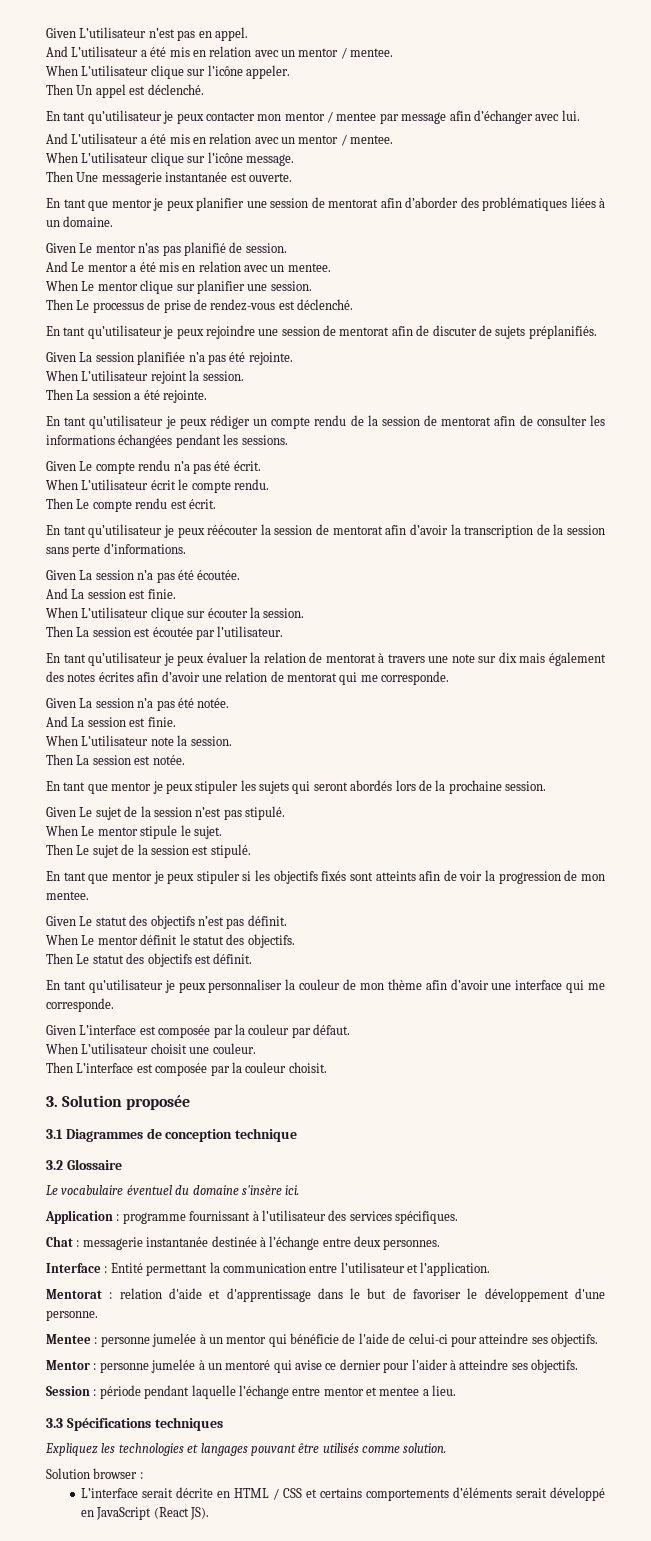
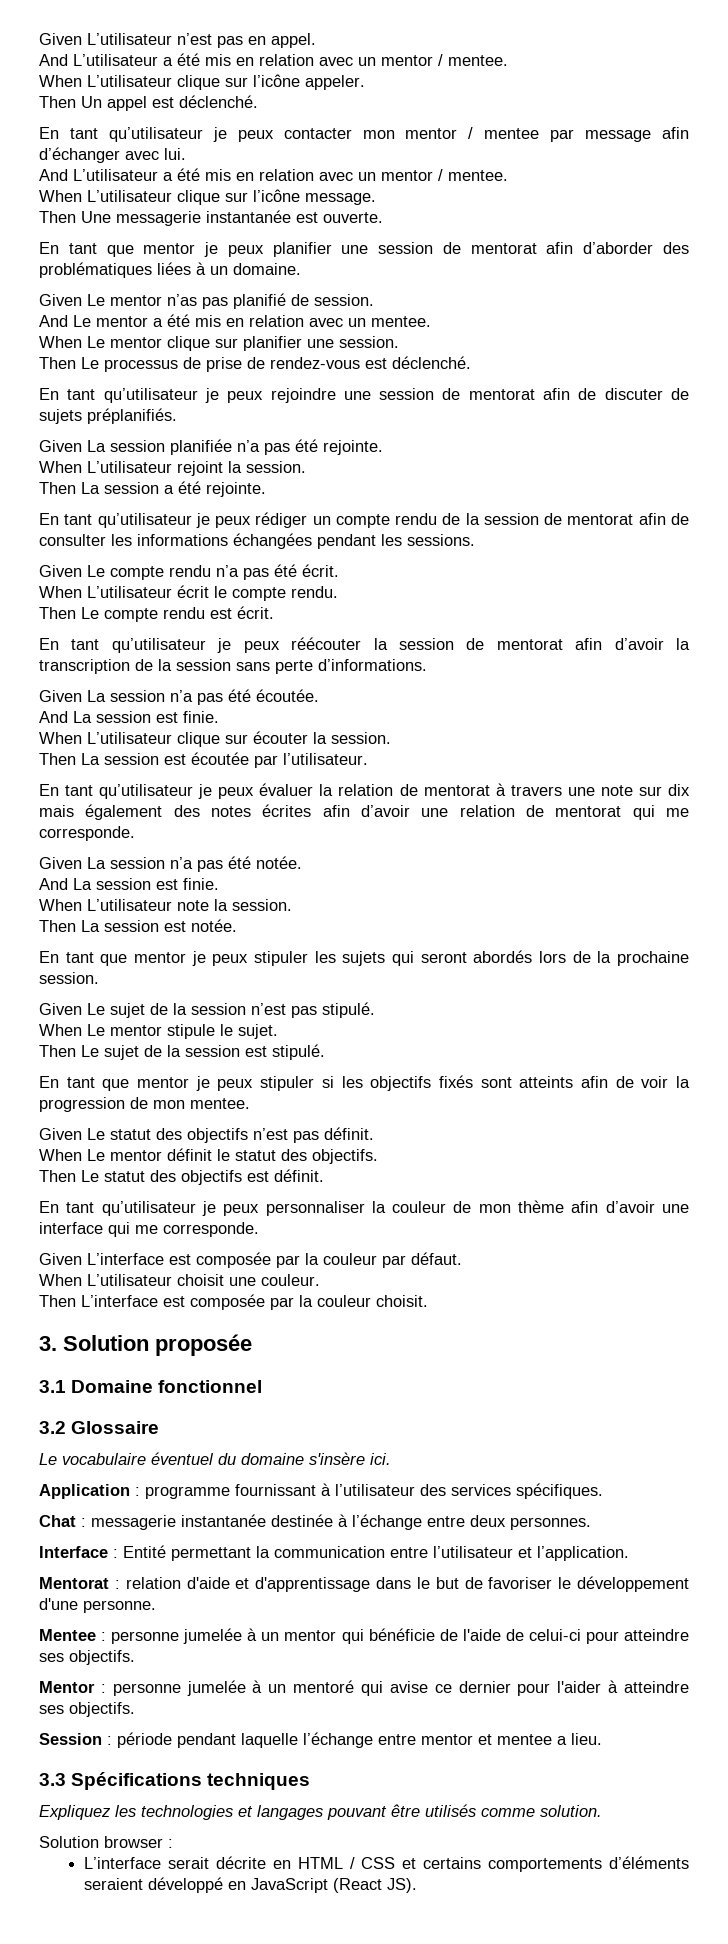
[65,1128,298,1142] Diagrammes de conception technique -> [71,1380,263,1393] Domaine fonctionnel
[516,1488,548,1498] serait -> [84,1878,144,1890] seraient

